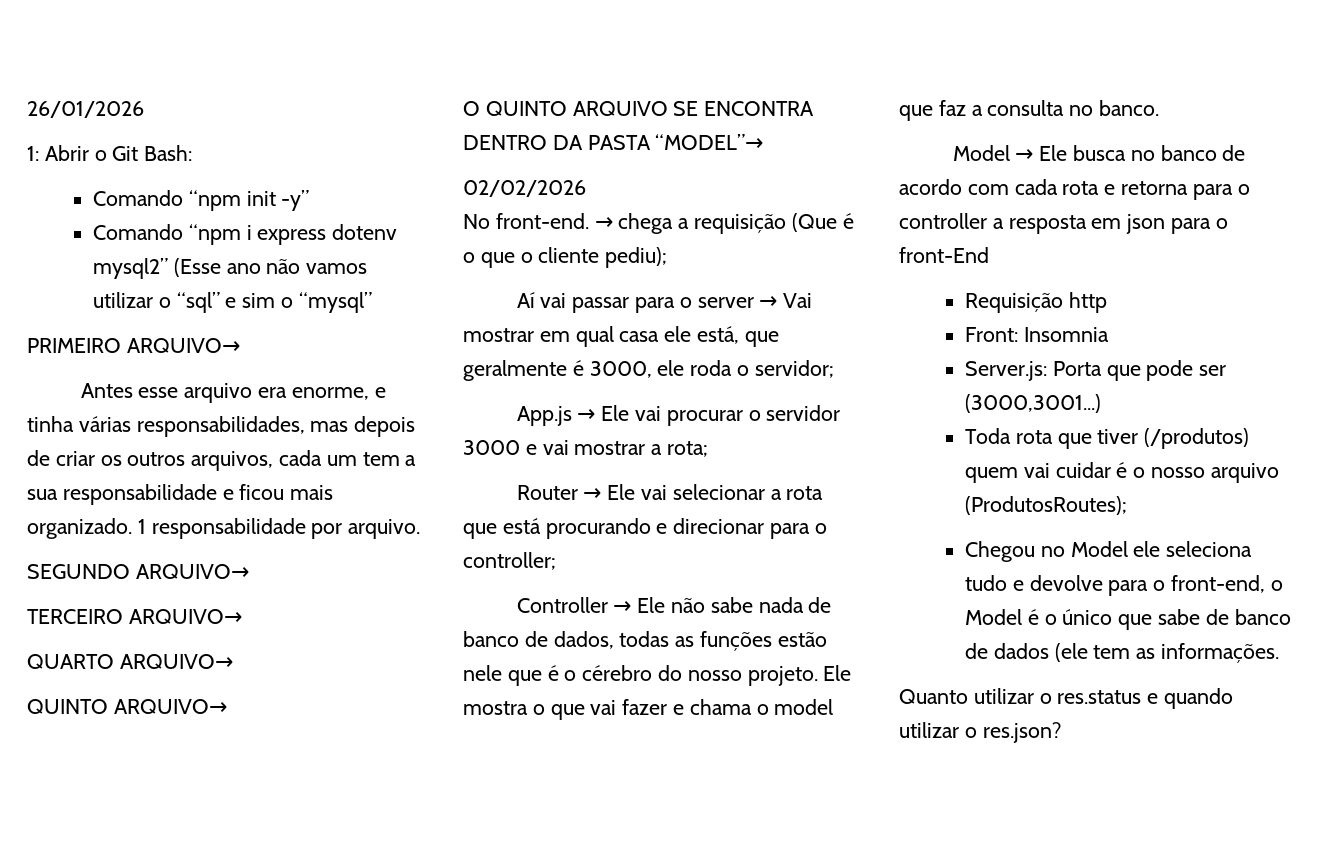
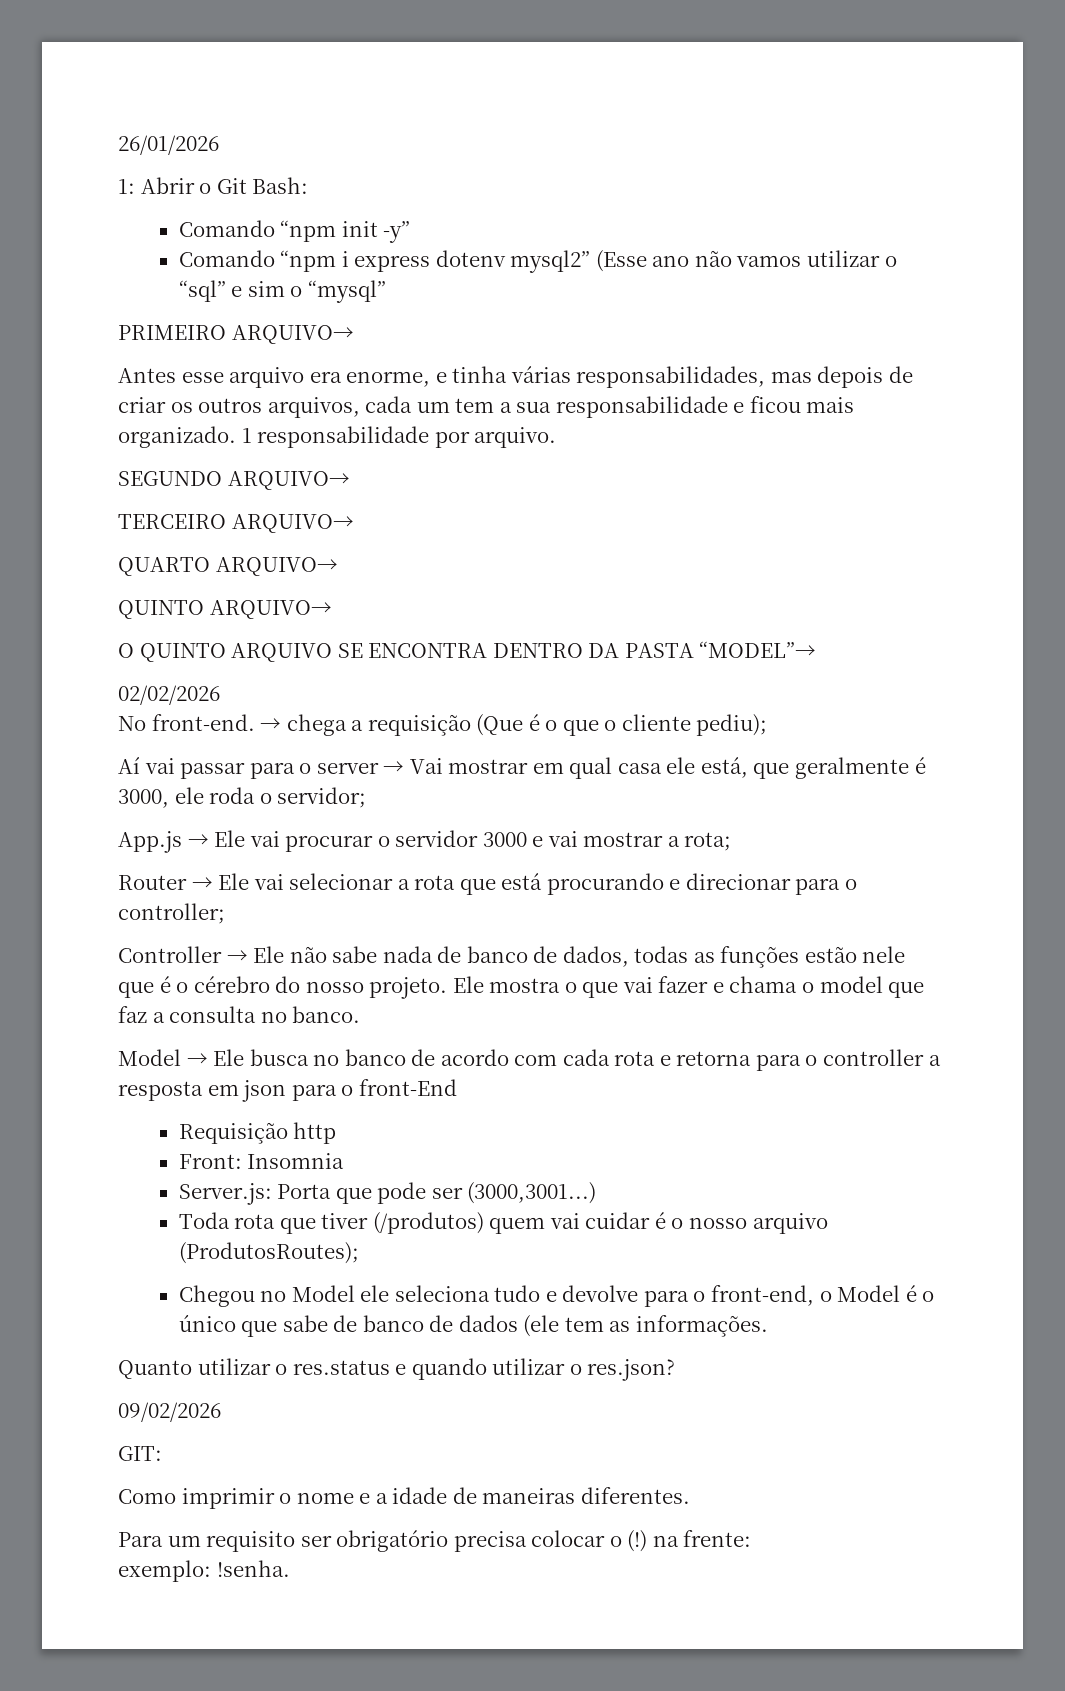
(1061, 732) none -> [118,1402,221,1422] [118,1446,162,1461] [118,1487,690,1509] [118,1530,752,1552] [118,1560,290,1582] // 09/02/2026 // GIT: // Como imprimir o nome e a idade de maneiras diferentes. // Para um requisito ser obrigatório precisa colocar o (!) na frente: // exemplo: !senha.

